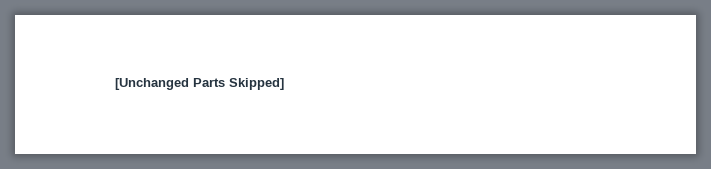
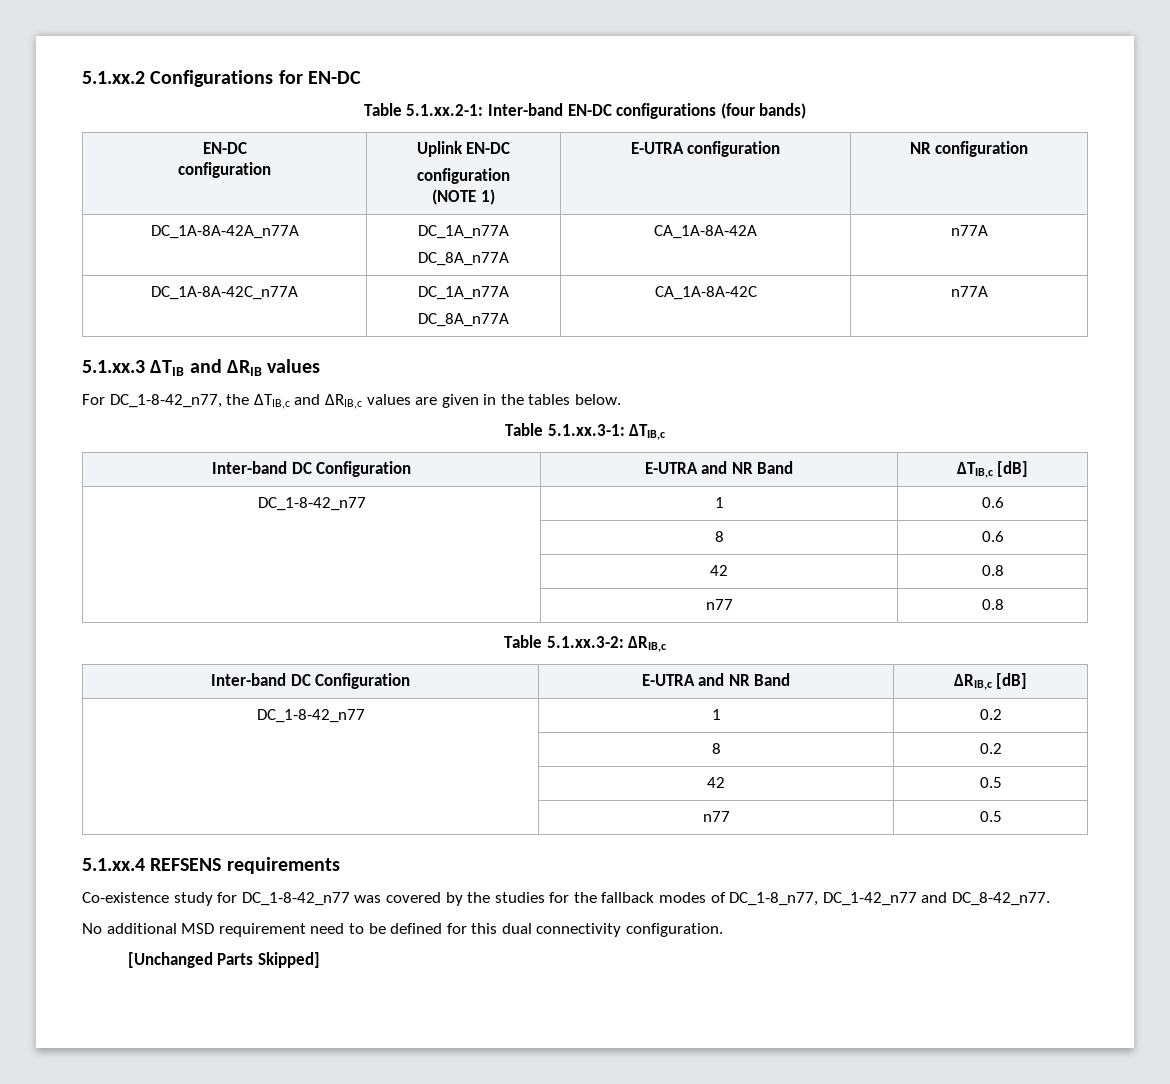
(114, 84) none -> [82,70,361,87] [363,103,807,119] [202,142,247,154] [178,162,271,178] [416,141,511,157] [417,168,510,184] [432,189,495,205] [630,141,781,157] [909,141,1029,157] [150,225,299,239] [418,225,509,239] [418,252,509,266] [654,225,757,239] [950,225,988,236] [151,286,298,300] [418,286,509,300] [418,313,509,327] [654,286,757,300] [950,286,988,297] [82,359,321,376] [82,394,622,409] [504,423,666,440] [211,461,412,477] [644,461,794,474] [956,461,1029,478] [257,497,366,511] [714,497,724,508] [981,497,1004,508] [714,531,724,542] [981,531,1004,542] [710,565,728,576] [981,565,1004,576] [705,599,733,610] [981,599,1004,610] [503,635,667,652] [210,673,411,689] [641,673,791,686] [953,673,1028,690] [256,709,365,723] [711,709,721,720] [979,709,1002,720] [711,743,721,754] [979,743,1002,754] [707,777,725,788] [979,777,1002,788] [702,811,730,822] [979,811,1002,822] [82,857,340,874] [82,892,1051,906] [82,923,724,937] 5.1.xx.2 Configurations for EN-DC // Table 5.1.xx.2-1: Inter-band EN-DC configurations (four bands) // EN-DC // configuration | Uplink EN-DC // configuration // (NOTE 1) | E-UTRA configuration | NR configuration // DC_1A-8A-42A_n77A | DC_1A_n77A // DC_8A_n77A | CA_1A-8A-42A | n77A // DC_1A-8A-42C_n77A | DC_1A_n77A // DC_8A_n77A | CA_1A-8A-42C | n77A // 5.1.xx.3 ∆TIB and ∆RIB values // For DC_1-8-42_n77, the ΔTIB,c and ΔRIB,c values are given in the tables below. // Table 5.1.xx.3-1: ΔTIB,c // Inter-band DC Configuration | E-UTRA and NR Band | ΔTIB,c [dB] // DC_1-8-42_n77 | 1 | 0.6 // | 8 | 0.6 // | 42 | 0.8 // | n77 | 0.8 // Table 5.1.xx.3-2: ΔRIB,c // Inter-band DC Configuration | E-UTRA and NR Band | ΔRIB,c [dB] // DC_1-8-42_n77 | 1 | 0.2 // | 8 | 0.2 // | 42 | 0.5 // | n77 | 0.5 // 5.1.xx.4 REFSENS requirements // Co-existence study for DC_1-8-42_n77 was covered by the studies for the fallback modes of DC_1-8_n77, DC_1-42_n77 and DC_8-42_n77. // No additional MSD requirement need to be defined for this dual connectivity configuration. //

